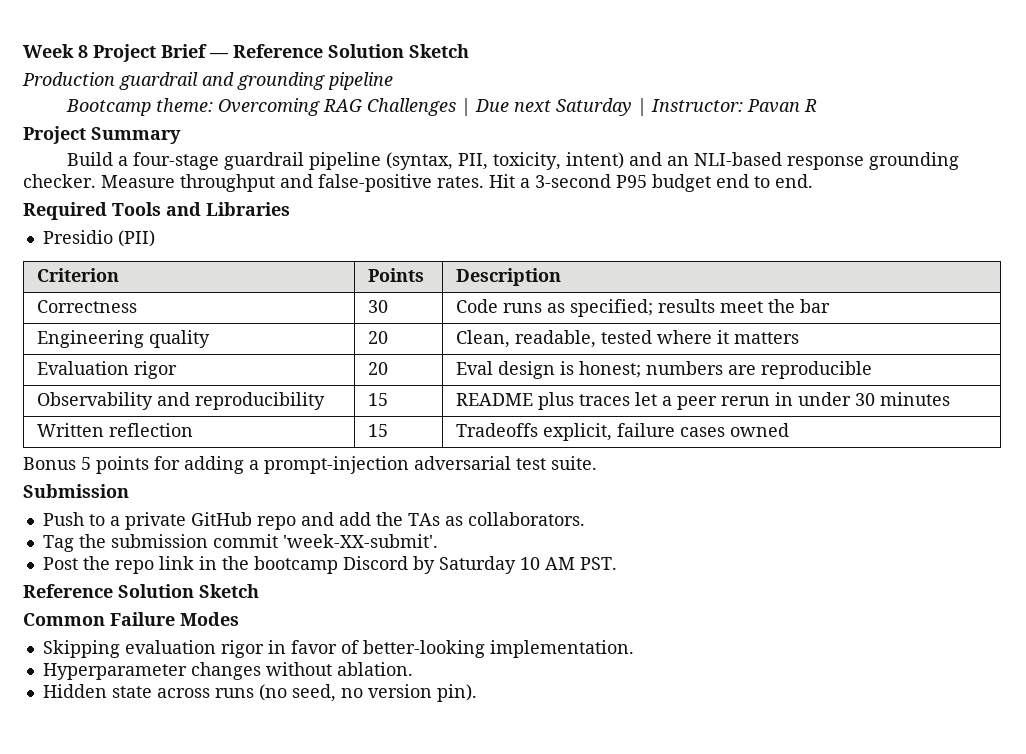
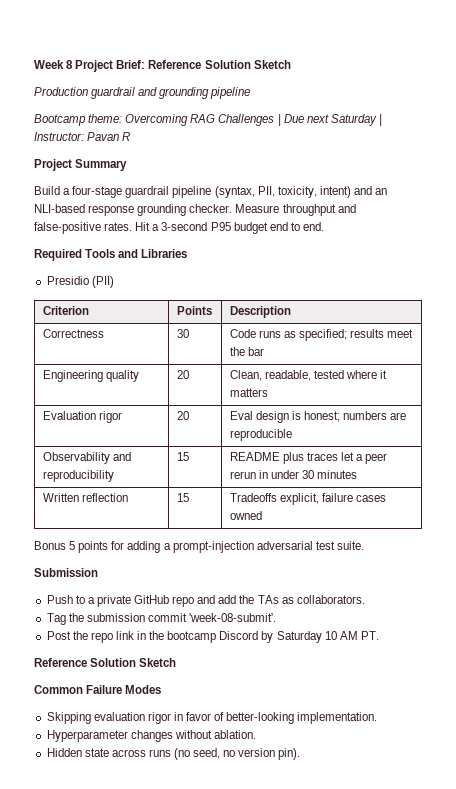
[161,44,229,58] Brief — -> [116,60,146,69] Brief:
[282,534,438,548] 'week-XX-submit'. -> [189,613,277,622] 'week-08-submit'.
[579,557,617,570] PST. -> [360,631,379,640] PT.

